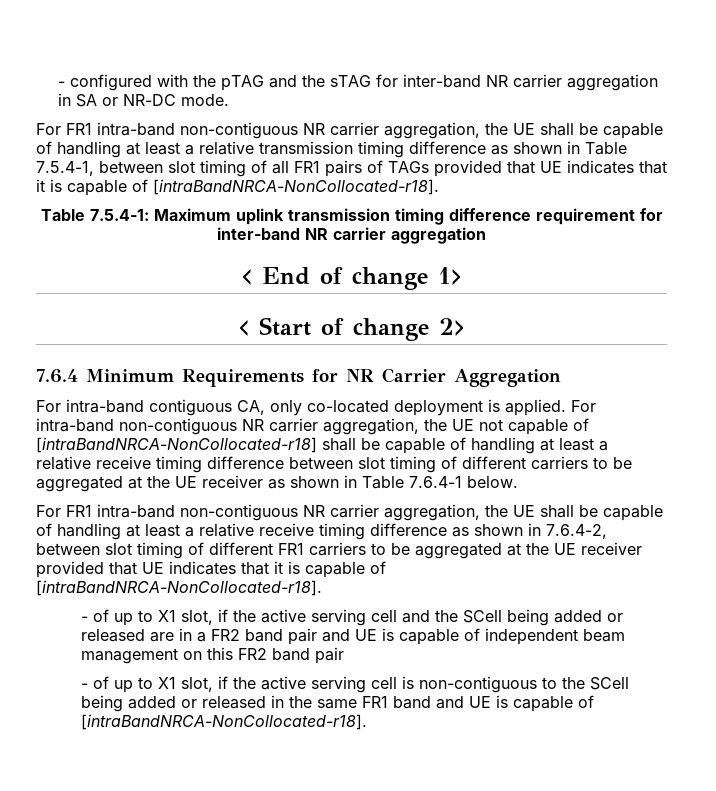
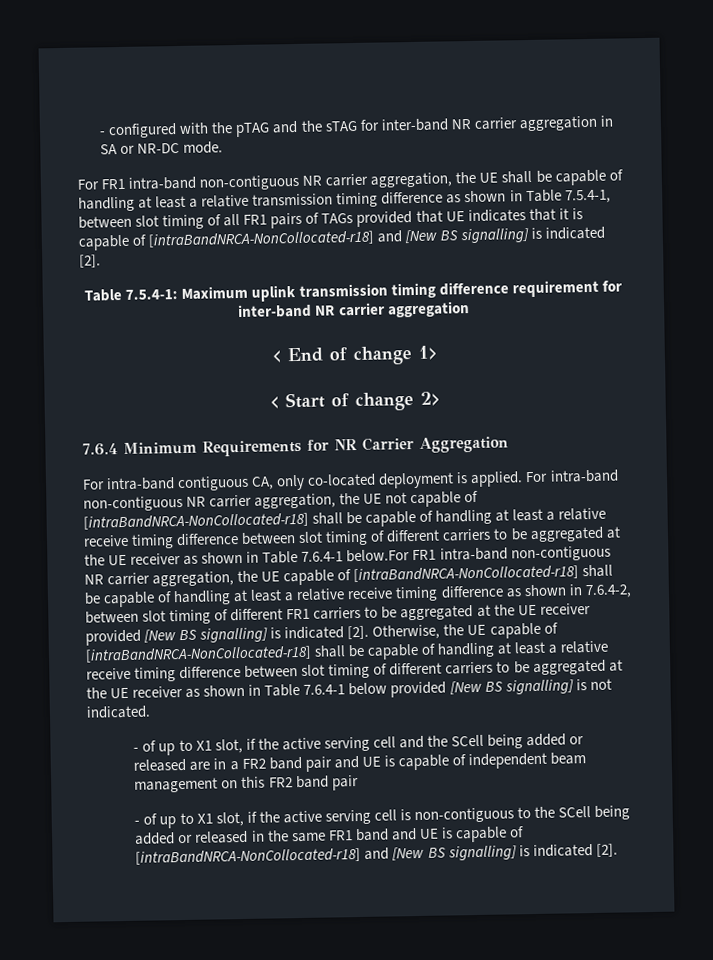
[153,179,439,195] [intraBandNRCA-NonCollocated-r18]. -> [148,226,606,248] [79,254,101,268] [intraBandNRCA-NonCollocated-r18] and [New BS signalling] is indicated [2].
[467,476,518,488] [36,504,535,521] below. // For FR1 intra-band non-contiguous NR carrier aggregation, the UE -> [346,545,611,563] [84,565,580,587] below.For FR1 intra-band non-contiguous NR carrier aggregation, the UE capable of [intraBandNRCA-NonCollocated-r18]
[109,561,386,578] [36,580,322,596] that UE indicates that it is capable of [intraBandNRCA-NonCollocated-r18]. -> [144,622,558,643] [85,640,609,663] [86,659,623,682] [86,678,612,699] [86,705,151,719] [New BS signalling] is indicated [2]. Otherwise, the UE capable of [intraBandNRCA-NonCollocated-r18] shall be capable of handling at least a relative receive timing difference between slot timing of different carriers to be aggregated at the UE receiver as shown in Table 7.6.4-1 below provided [New BS signalling] is not indicated.
[80,714,367,730] [intraBandNRCA-NonCollocated-r18]. -> [135,843,618,865] [intraBandNRCA-NonCollocated-r18] and [New BS signalling] is indicated [2].

